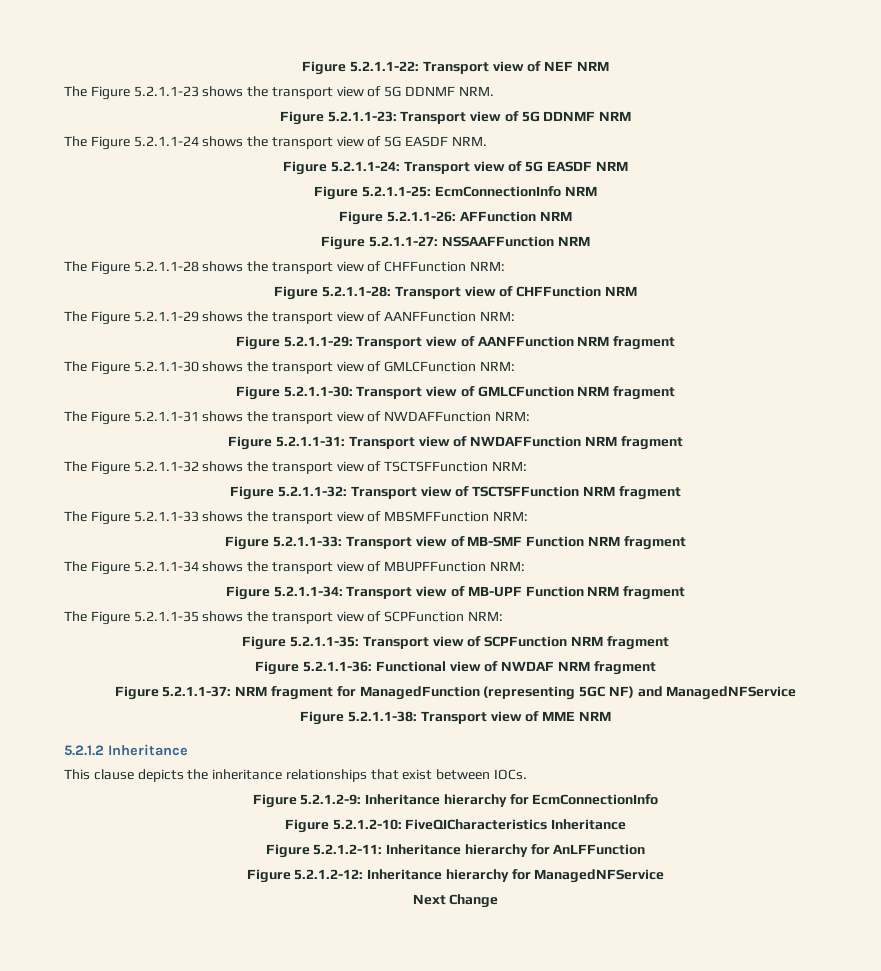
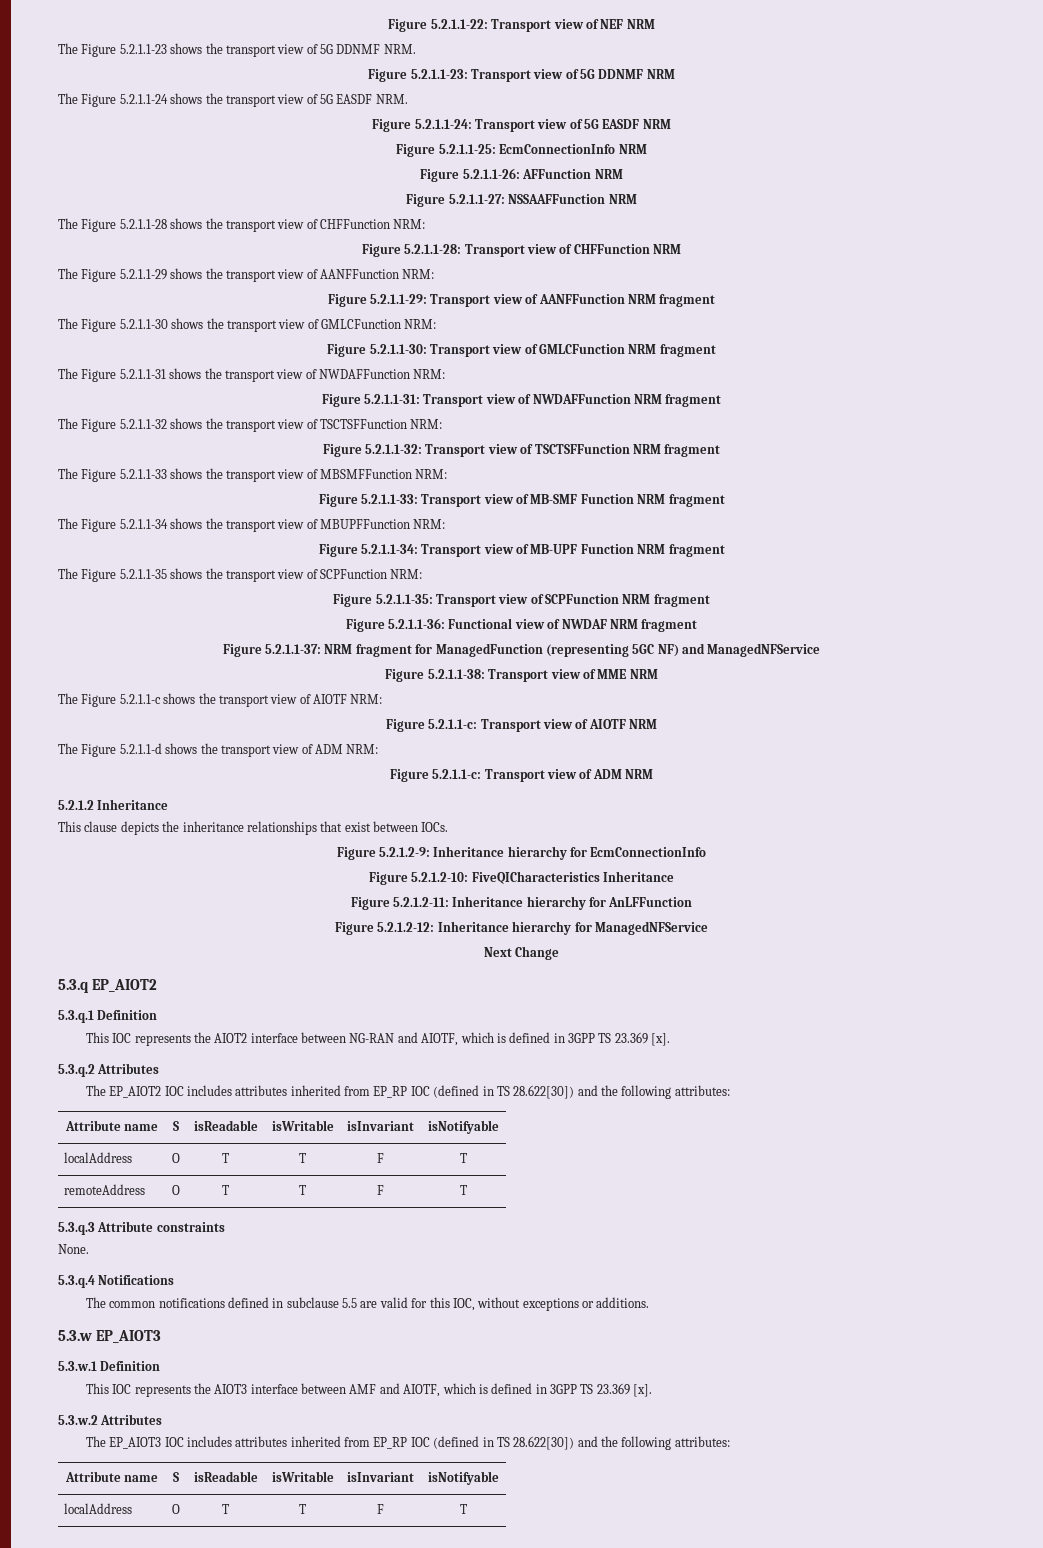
(611, 716) none -> [58,693,383,707] [385,719,658,732] [58,743,379,757] [389,769,654,782] // The Figure 5.2.1.1-c shows the transport view of AIOTF NRM: // Figure 5.2.1.1-c: Transport view of AIOTF NRM // The Figure 5.2.1.1-d shows the transport view of ADM NRM: // Figure 5.2.1.1-c: Transport view of ADM NRM
(499, 901) none -> [58,979,157,993] [58,1010,158,1023] [85,1032,671,1046] [58,1063,160,1077] [85,1085,730,1099] [64,1120,159,1131] [173,1121,179,1131] [193,1120,258,1131] [271,1120,334,1131] [347,1121,414,1131] [427,1120,499,1134] [64,1152,133,1163] [172,1153,180,1163] [222,1153,229,1163] [299,1153,306,1163] [377,1153,384,1163] [459,1153,467,1163] [64,1184,146,1195] [172,1185,180,1195] [222,1185,229,1195] [299,1185,306,1195] [377,1185,384,1195] [459,1185,467,1195] [58,1221,225,1235] [58,1244,89,1254] [58,1275,175,1288] [85,1297,650,1311] [58,1330,161,1343] [58,1361,161,1371] [85,1383,653,1397] [58,1414,163,1425] [85,1436,730,1450] [64,1471,159,1482] [173,1472,179,1482] [193,1471,258,1482] [271,1471,334,1482] [347,1472,414,1482] [427,1471,499,1485] [64,1503,133,1514] [172,1504,180,1514] [222,1504,229,1514] [299,1504,306,1514] [377,1504,384,1514] [459,1504,467,1514] // 5.3.q EP_AIOT2 // 5.3.q.1 Definition // This IOC represents the AIOT2 interface between NG-RAN and AIOTF, which is defined in 3GPP TS 23.369 [x]. // 5.3.q.2 Attributes // The EP_AIOT2 IOC includes attributes inherited from EP_RP IOC (defined in TS 28.622[30]) and the following attributes: // Attribute name | S | isReadable | isWritable | isInvariant | isNotifyable // localAddress | O | T | T | F | T // remoteAddress | O | T | T | F | T // 5.3.q.3 Attribute constraints // None. // 5.3.q.4 Notifications // The common notifications defined in subclause 5.5 are valid for this IOC, without exceptions or additions. // 5.3.w EP_AIOT3 // 5.3.w.1 Definition // This IOC represents the AIOT3 interface between AMF and AIOTF, which is defined in 3GPP TS 23.369 [x]. // 5.3.w.2 Attributes // The EP_AIOT3 IOC includes attributes inherited from EP_RP IOC (defined in TS 28.622[30]) and the following attributes: // Attribute name | S | isReadable | isWritable | isInvariant | isNotifyable // localAddress | O | T | T | F | T

